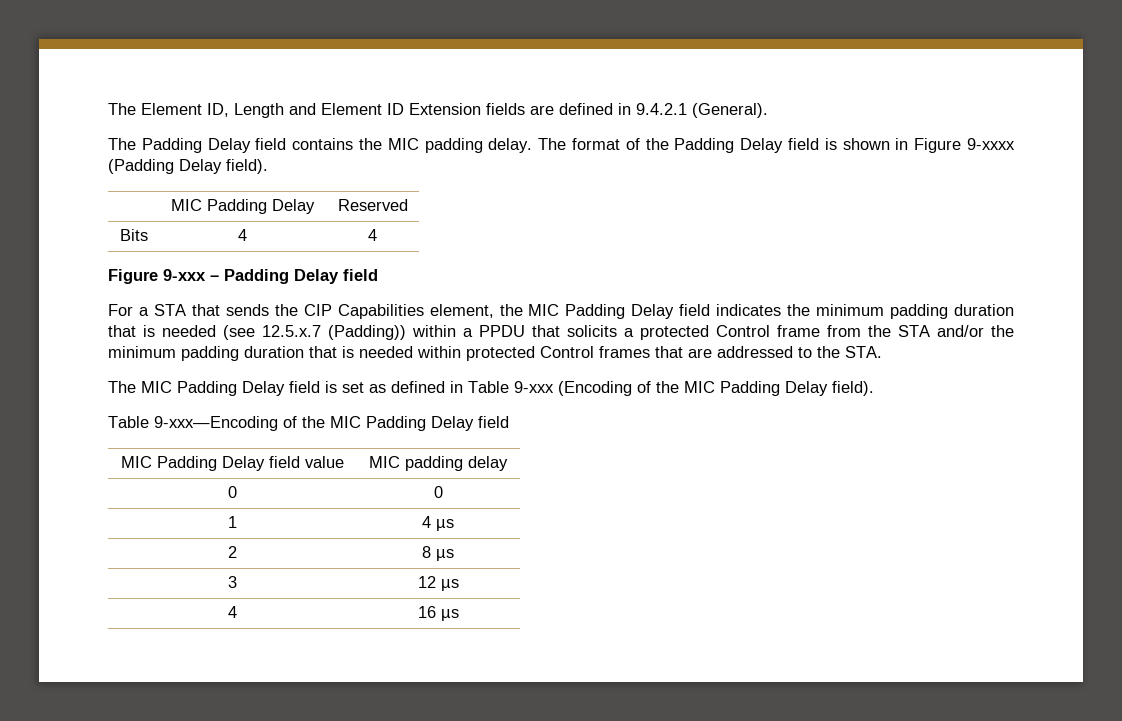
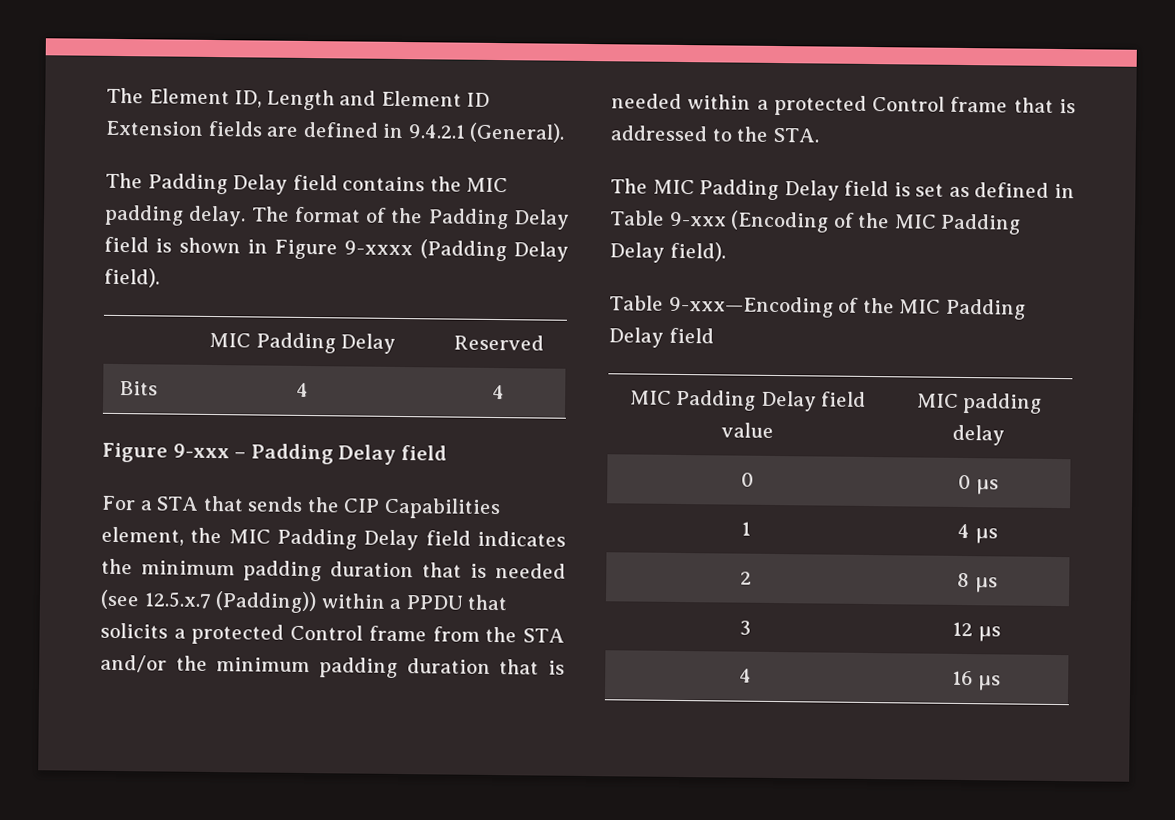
[466,346,712,361] protected Control frames that are -> [756,94,1076,116] a protected Control frame that is
(443, 492) none -> [975,479,999,495] µs

